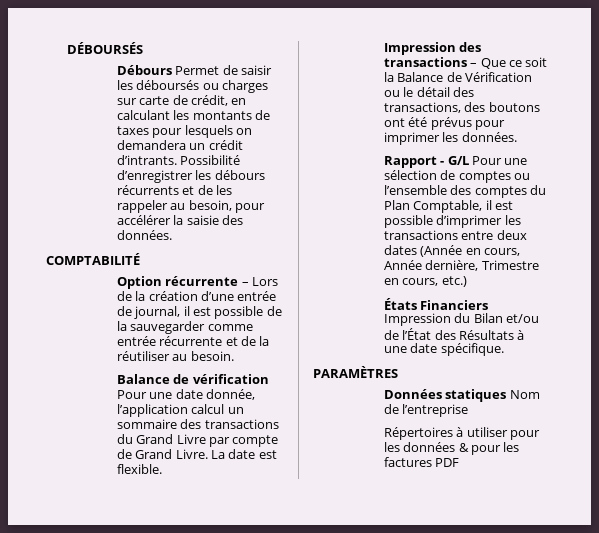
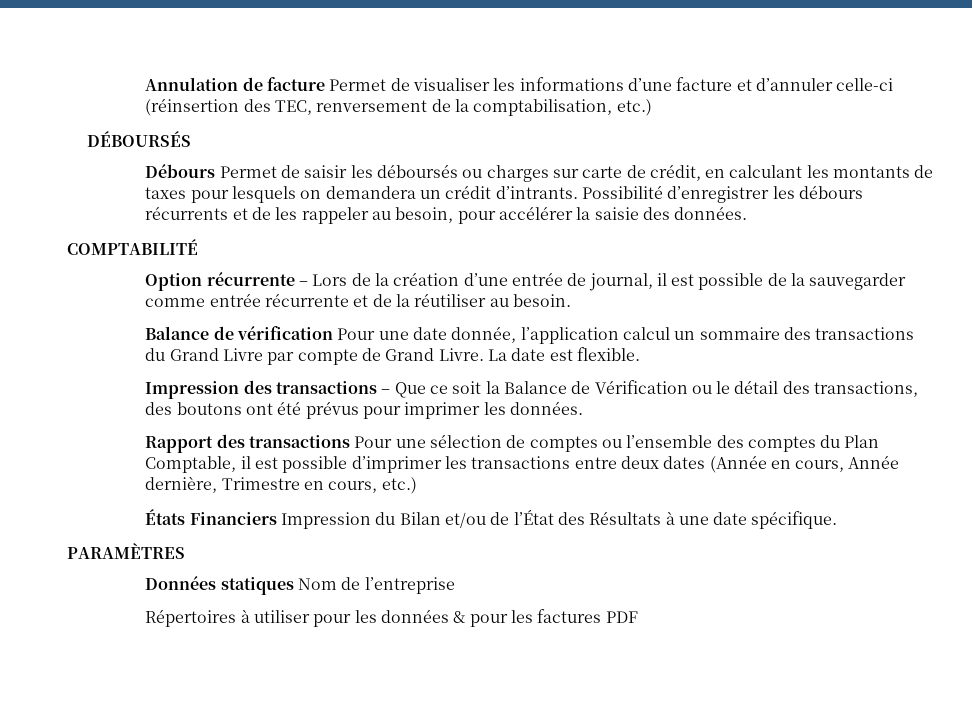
(66, 48) none -> [145,77,894,91] [145,98,652,116] Annulation de facture Permet de visualiser les informations d’une facture et d’annuler celle-ci (réinsertion des TEC, renversement de la comptabilisation, etc.) //
[440,156,469,165] - G/L -> [216,434,350,448] des transactions

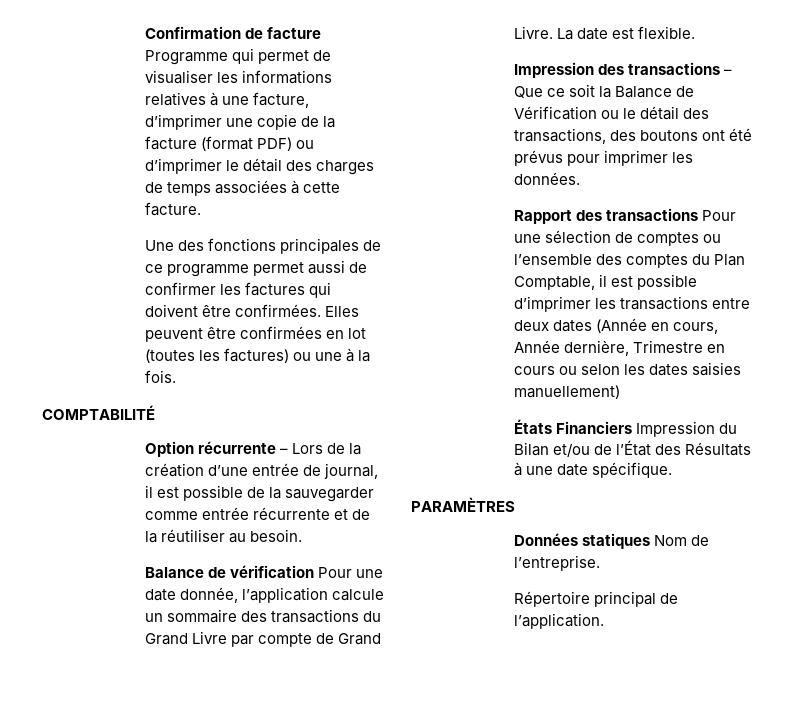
[145,77,239,91] Annulation -> [144,26,241,39] Confirmation
[329,79,387,91] Permet -> [144,48,309,65] Programme qui permet
[627,77,894,91] [145,98,652,116] [86,131,191,147] [145,164,934,182] [145,185,863,203] [145,206,748,224] d’une facture et d’annuler celle-ci (réinsertion des TEC, renversement de la comptabilisation, etc.) // DÉBOURSÉS // Débours Permet de saisir les déboursés ou charges sur carte de crédit, en calculant les montants de taxes pour lesquels on demandera un crédit d’intrants. Possibilité d’enregistrer les débours récurrents et de les rappeler au besoin, pour accélérer la saisie des données. -> [144,92,309,108] [144,114,335,130] [144,136,314,151] [144,158,374,175] [144,180,340,196] [144,202,201,216] [144,238,381,254] [144,260,367,277] [144,282,331,298] [144,304,359,317] [144,326,366,342] [144,348,370,363] [144,370,176,383] relatives à une facture, d’imprimer une copie de la facture (format PDF) ou d’imprimer le détail des charges de temps associées à cette facture. // Une des fonctions principales de ce programme permet aussi de confirmer les factures qui doivent être confirmées. Elles peuvent être confirmées en lot (toutes les factures) ou une à la fois.
[622,327,670,340] calcul -> [331,589,384,601] calcule
[328,477,417,494] cours, etc.) -> [513,362,741,376] [513,385,620,399] cours ou selon les dates saisies manuellement)
[364,577,455,594] [145,609,638,627] l’entreprise // Répertoires à utiliser pour les données & pour les factures PDF -> [513,555,600,571] [513,591,678,607] [513,613,604,629] l’entreprise. // Répertoire principal de l’application.

